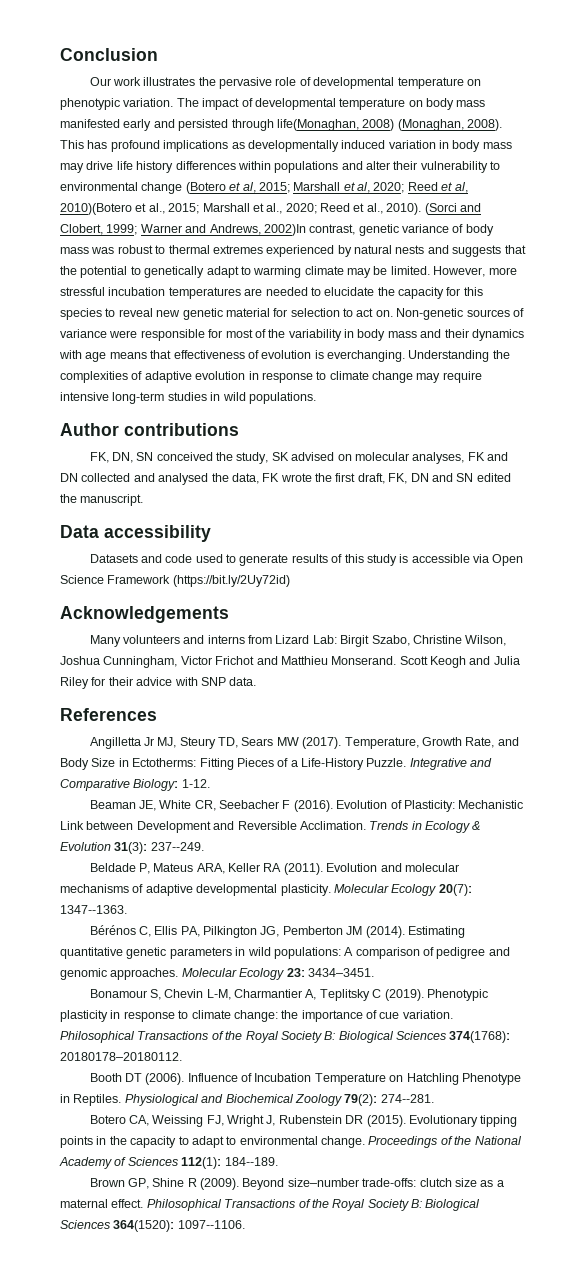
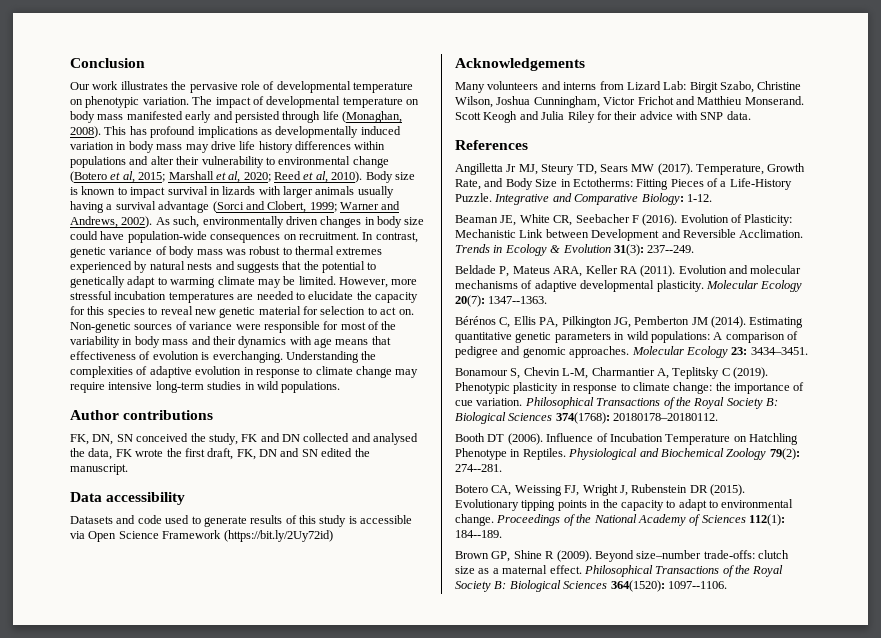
[276,119,395,131] life(Monaghan, 2008) -> [322,111,339,120] life
[60,203,422,215] 2010)(Botero et al., 2015; Marshall et al., 2020; Reed et al., 2010). -> [331,171,415,183] [70,186,394,198] [70,201,210,213] 2010). Body size is known to impact survival in lizards with larger animals usually having a survival advantage
[263,224,306,236] 2002)In -> [121,216,425,228] [70,231,374,243] 2002). As such, environmentally driven changes in body size could have population-wide consequences on recruitment. In
[271,452,465,464] SK advised on molecular analyses, -> (238, 439) none

